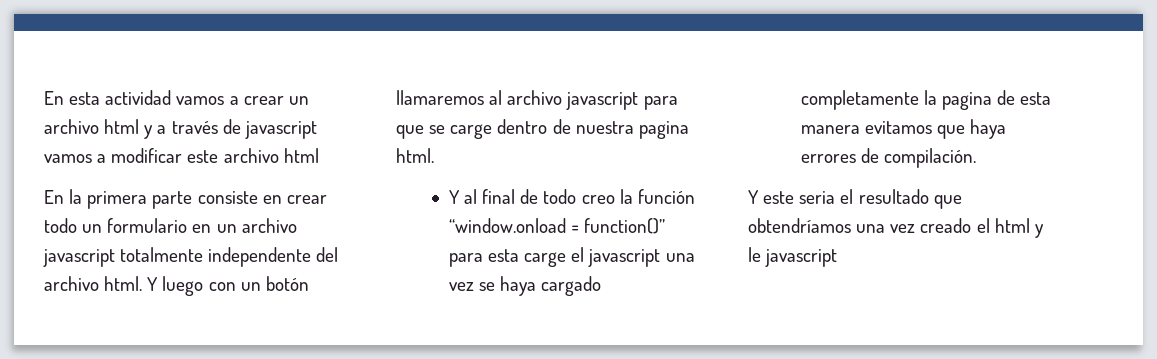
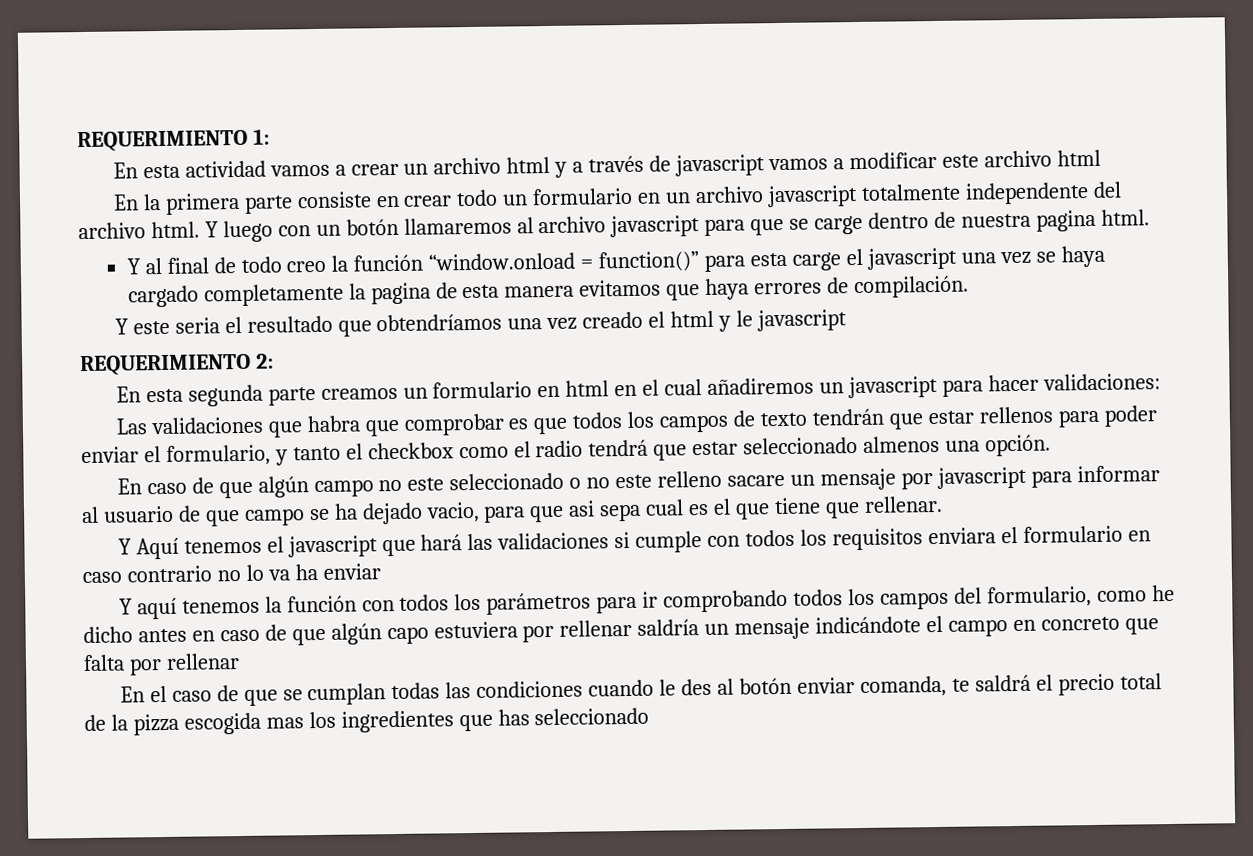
(44, 98) none -> [77,128,270,153] REQUERIMIENTO 1: //
(838, 258) none -> [80,353,274,377] [115,373,1161,407] [115,405,1158,438] [81,434,1052,466] [116,465,1160,499] [81,495,943,527] [117,525,1151,560] [82,563,381,584] [118,584,1175,620] [83,615,1159,646] [83,653,240,676] [119,673,1162,706] [84,707,650,736] // REQUERIMIENTO 2: // En esta segunda parte creamos un formulario en html en el cual añadiremos un javascript para hacer validaciones: // Las validaciones que habra que comprobar es que todos los campos de texto tendrán que estar rellenos para poder enviar el formulario, y tanto el checkbox como el radio tendrá que estar seleccionado almenos una opción. // En caso de que algún campo no este seleccionado o no este relleno sacare un mensaje por javascript para informar al usuario de que campo se ha dejado vacio, para que asi sepa cual es el que tiene que rellenar. // Y Aquí tenemos el javascript que hará las validaciones si cumple con todos los requisitos enviara el formulario en caso contrario no lo va ha enviar // Y aquí tenemos la función con todos los parámetros para ir comprobando todos los campos del formulario, como he dicho antes en caso de que algún capo estuviera por rellenar saldría un mensaje indicándote el campo en concreto que falta por rellenar // En el caso de que se cumplan todas las condiciones cuando le des al botón enviar comanda, te saldrá el precio total de la pizza escogida mas los ingredientes que has seleccionado

